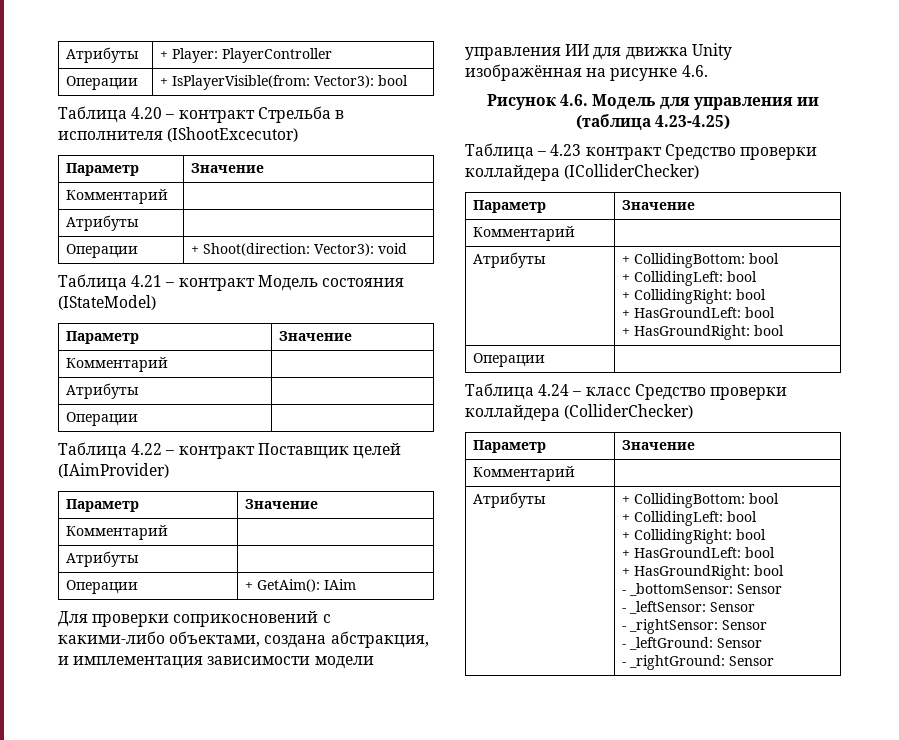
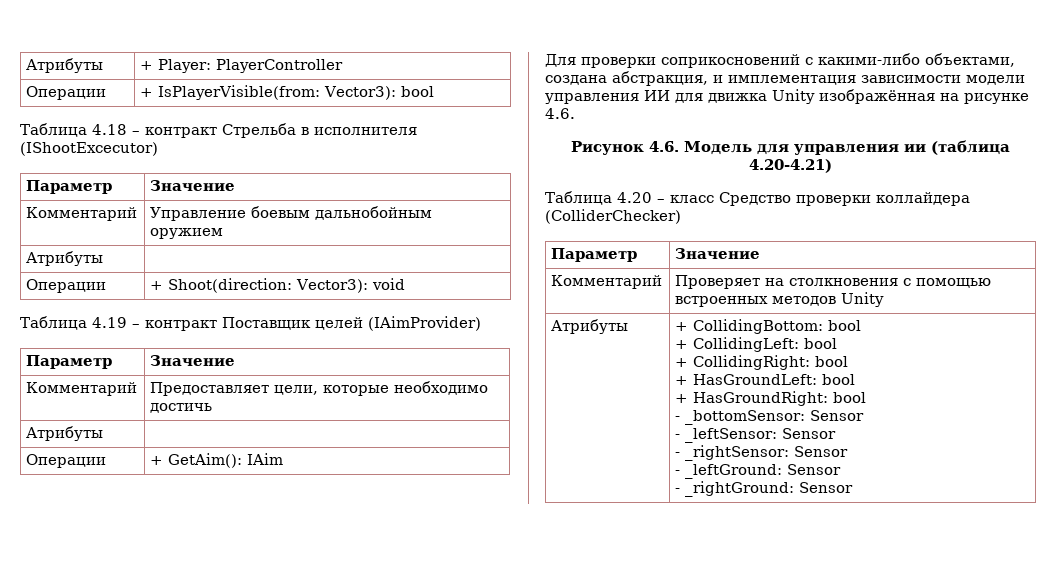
[131,107,163,119] 4.20 -> [92,124,127,135] 4.18
(169, 196) none -> [150,206,433,221] [150,228,224,239] Управление боевым дальнобойным оружием
[131,275,404,291] [58,295,156,310] [66,331,140,344] [279,331,353,341] [66,357,169,372] [66,383,140,399] [66,412,139,426] [58,442,163,459] 4.21 – контракт Модель состояния (IStateModel) // Параметр | Значение // Комментарий | // Атрибуты | // Операции | // Таблица 4.22 -> [92,317,127,328] 4.19
(169, 532) none -> [150,381,489,396] [150,403,213,413] Предоставляет цели, которые необходимо достичь
[655,115,731,130] [465,143,817,160] [465,164,700,181] [473,200,547,213] [622,200,696,210] [473,226,576,241] [473,252,547,268] [622,253,780,268] [622,271,758,286] [622,289,767,304] [622,307,776,318] [622,325,785,340] [473,353,546,367] [465,383,570,400] 4.23-4.25) // Таблица – 4.23 контракт Cредство проверки коллайдера (IColliderChecker) // Параметр | Значение // Комментарий | // Атрибуты | + CollidingBottom: bool // + CollidingLeft: bool // + CollidingRight: bool // + HasGroundLeft: bool // + HasGroundRight: bool // Операции | // Таблица 4.24 -> [749,159,832,173] [545,191,652,205] 4.20-4.21) // Таблица 4.20
(576, 473) none -> [675,275,992,289] [675,292,885,307] Проверяет на столкновения с помощью встроенных методов Unity

